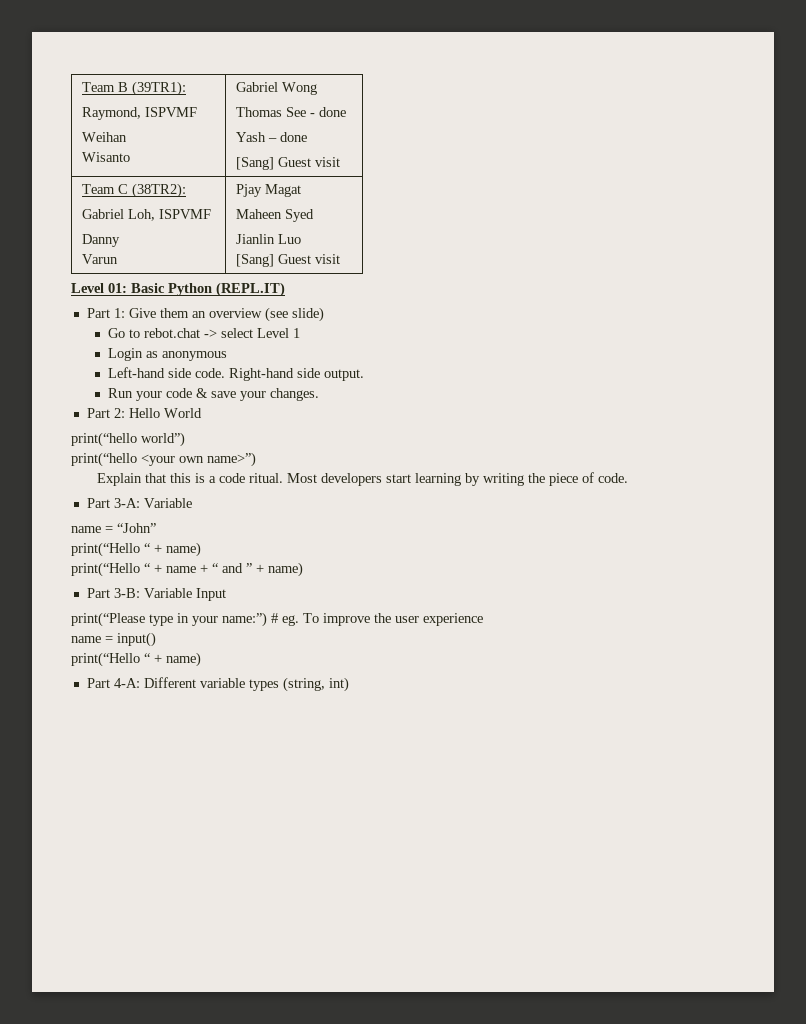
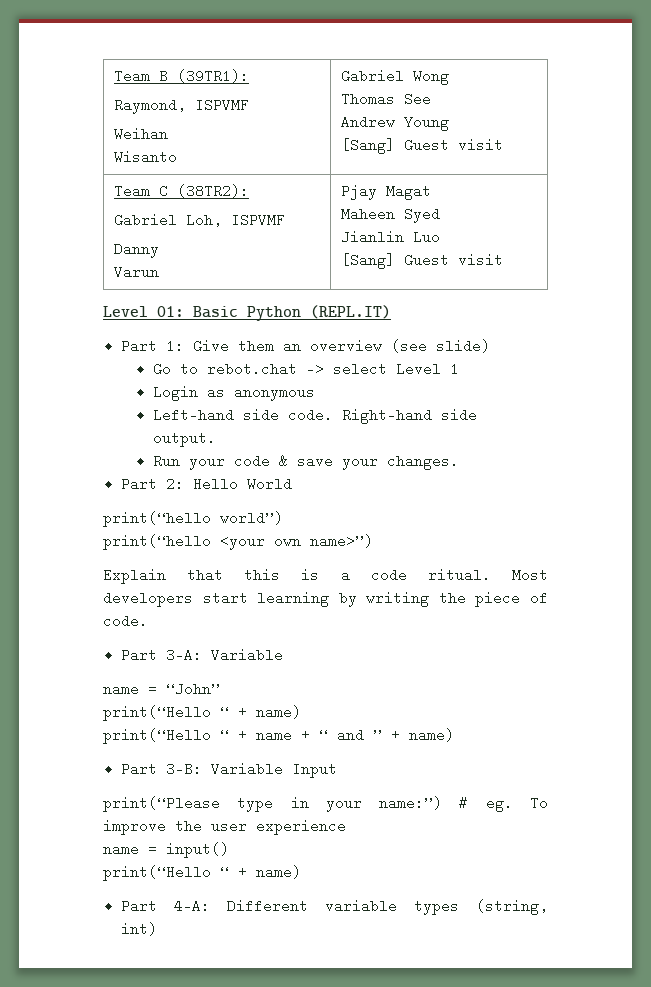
[310,107,347,117] [236,132,308,142] - done // Yash – done -> [340,115,449,131] // Andrew Young

